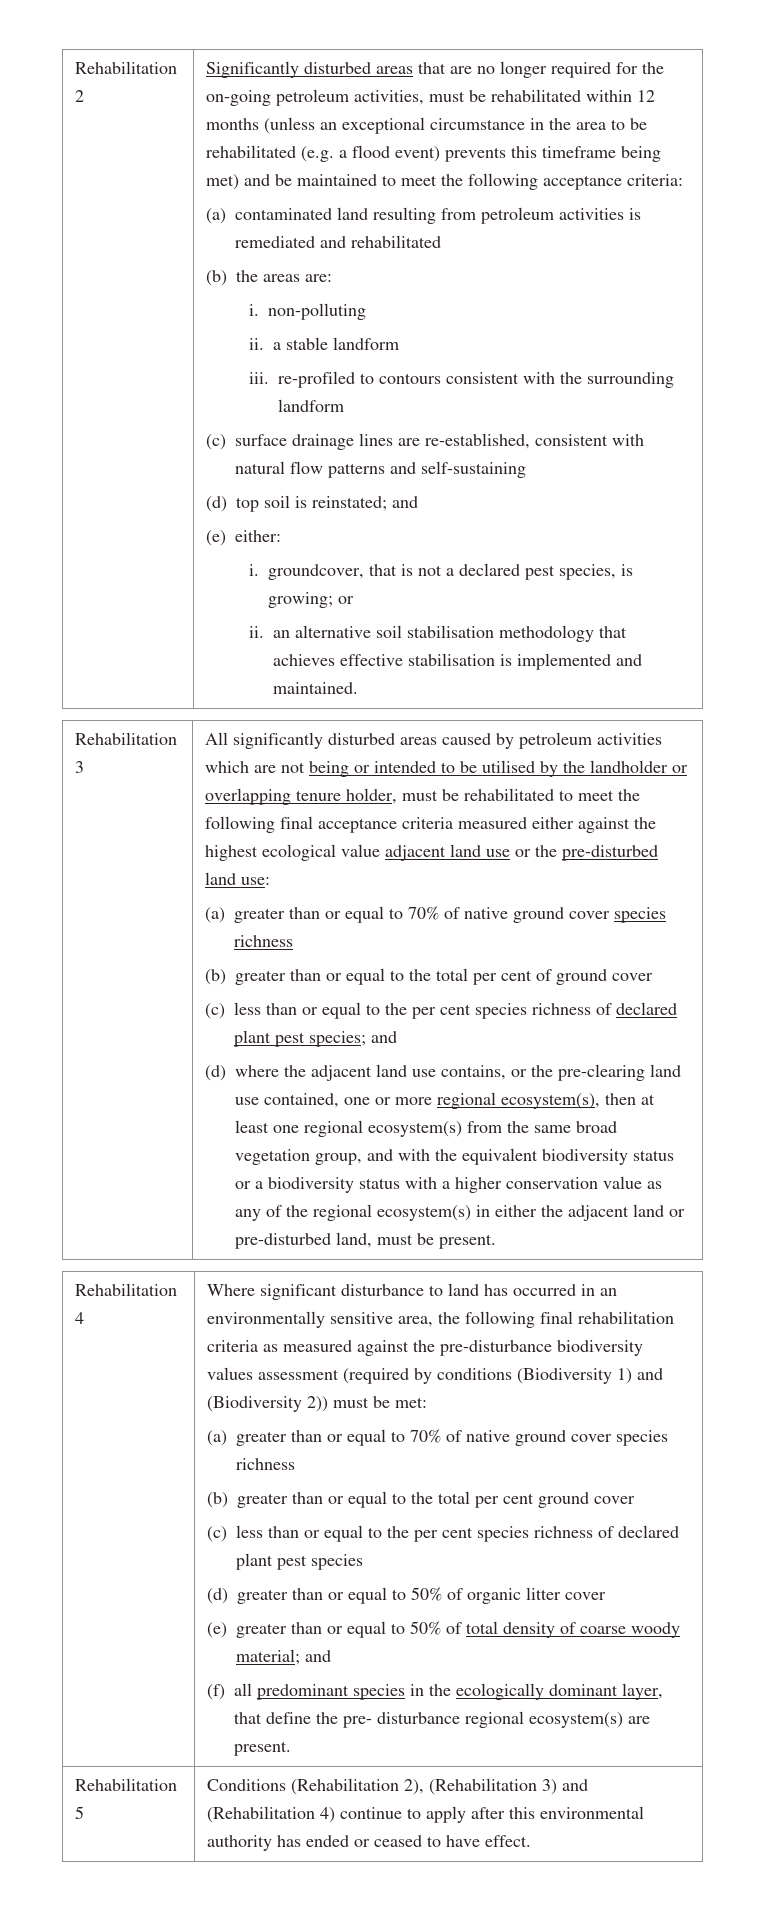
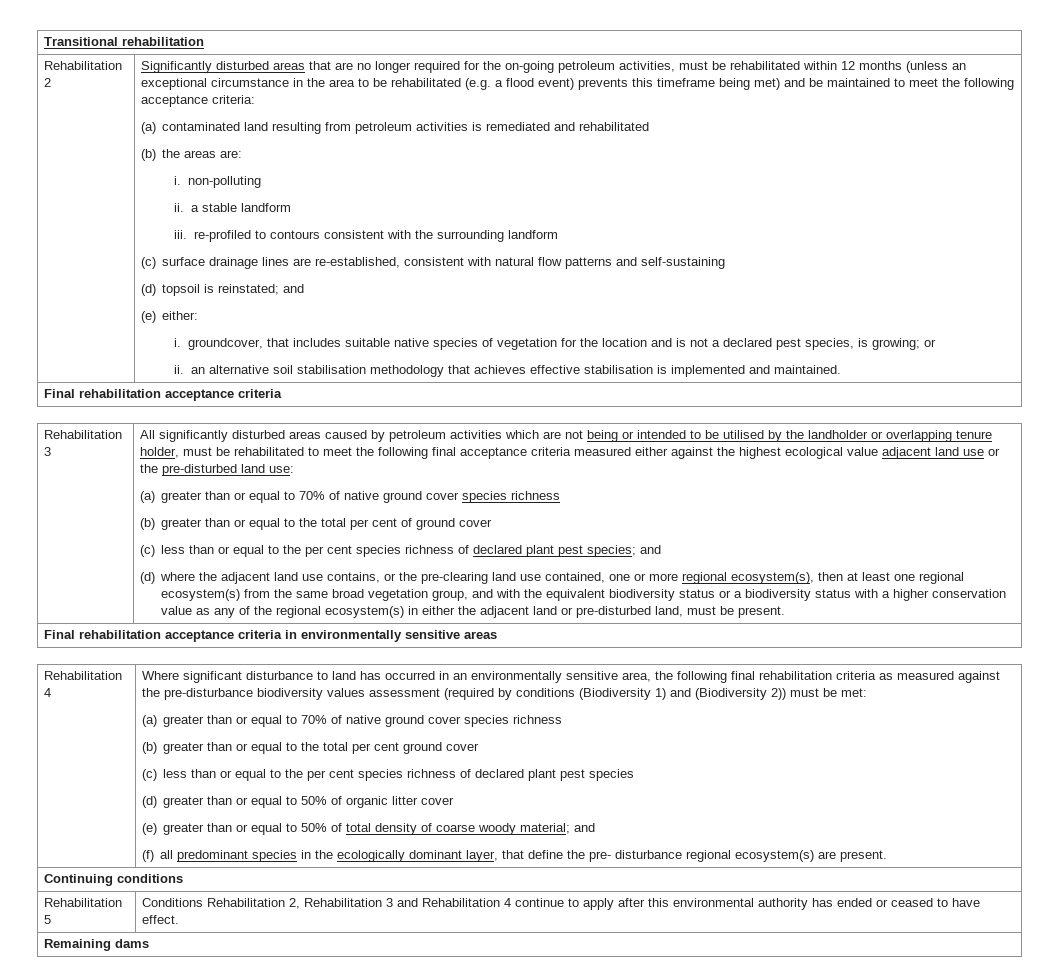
(75, 67) none -> [43,37,204,46] Transitional rehabilitation //
[236,495,291,512] top soil -> [162,284,201,296] topsoil
(397, 570) none -> [292,338,672,350] includes suitable native species of vegetation for the location and
(358, 688) none -> [43,389,282,401] // Final rehabilitation acceptance criteria
(497, 1241) none -> [43,630,497,642] // Final rehabilitation acceptance criteria in environmentally sensitive areas
(292, 1748) none -> [43,874,183,886] // Continuing conditions
[291,1778,589,1795] [207,1806,336,1823] (Rehabilitation 2), (Rehabilitation 3) and (Rehabilitation 4) -> [206,898,511,909] Rehabilitation 2, Rehabilitation 3 and Rehabilitation 4
(532, 1841) none -> [43,939,149,951] // Remaining dams

